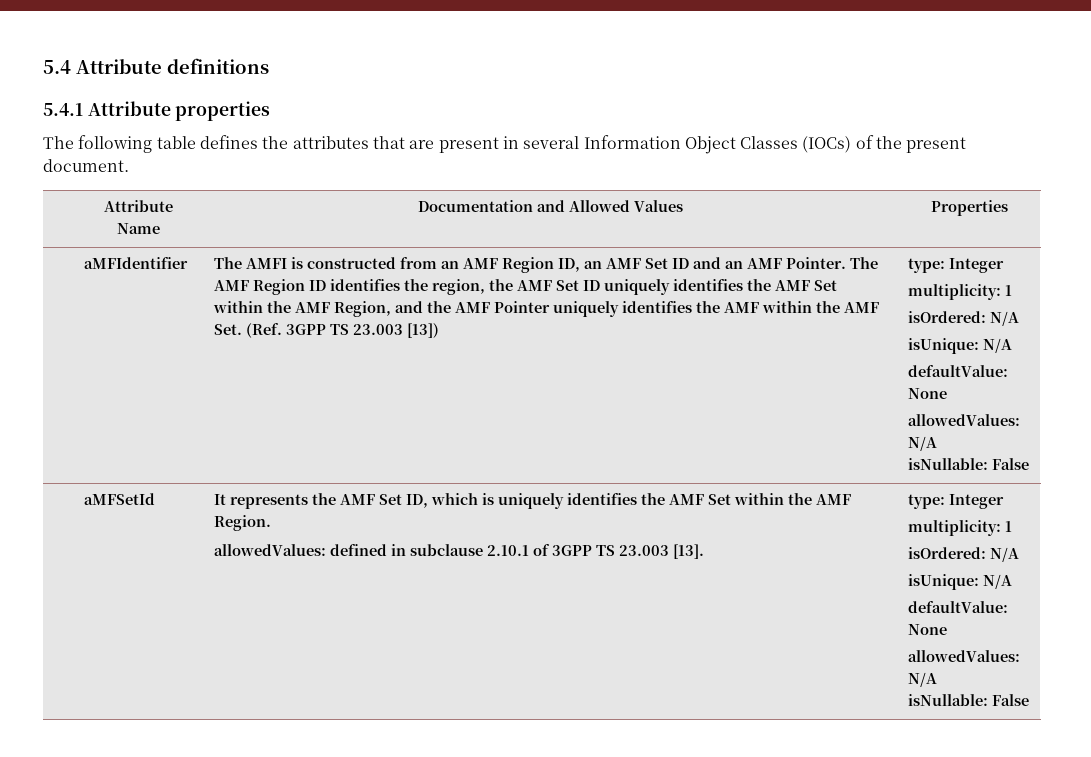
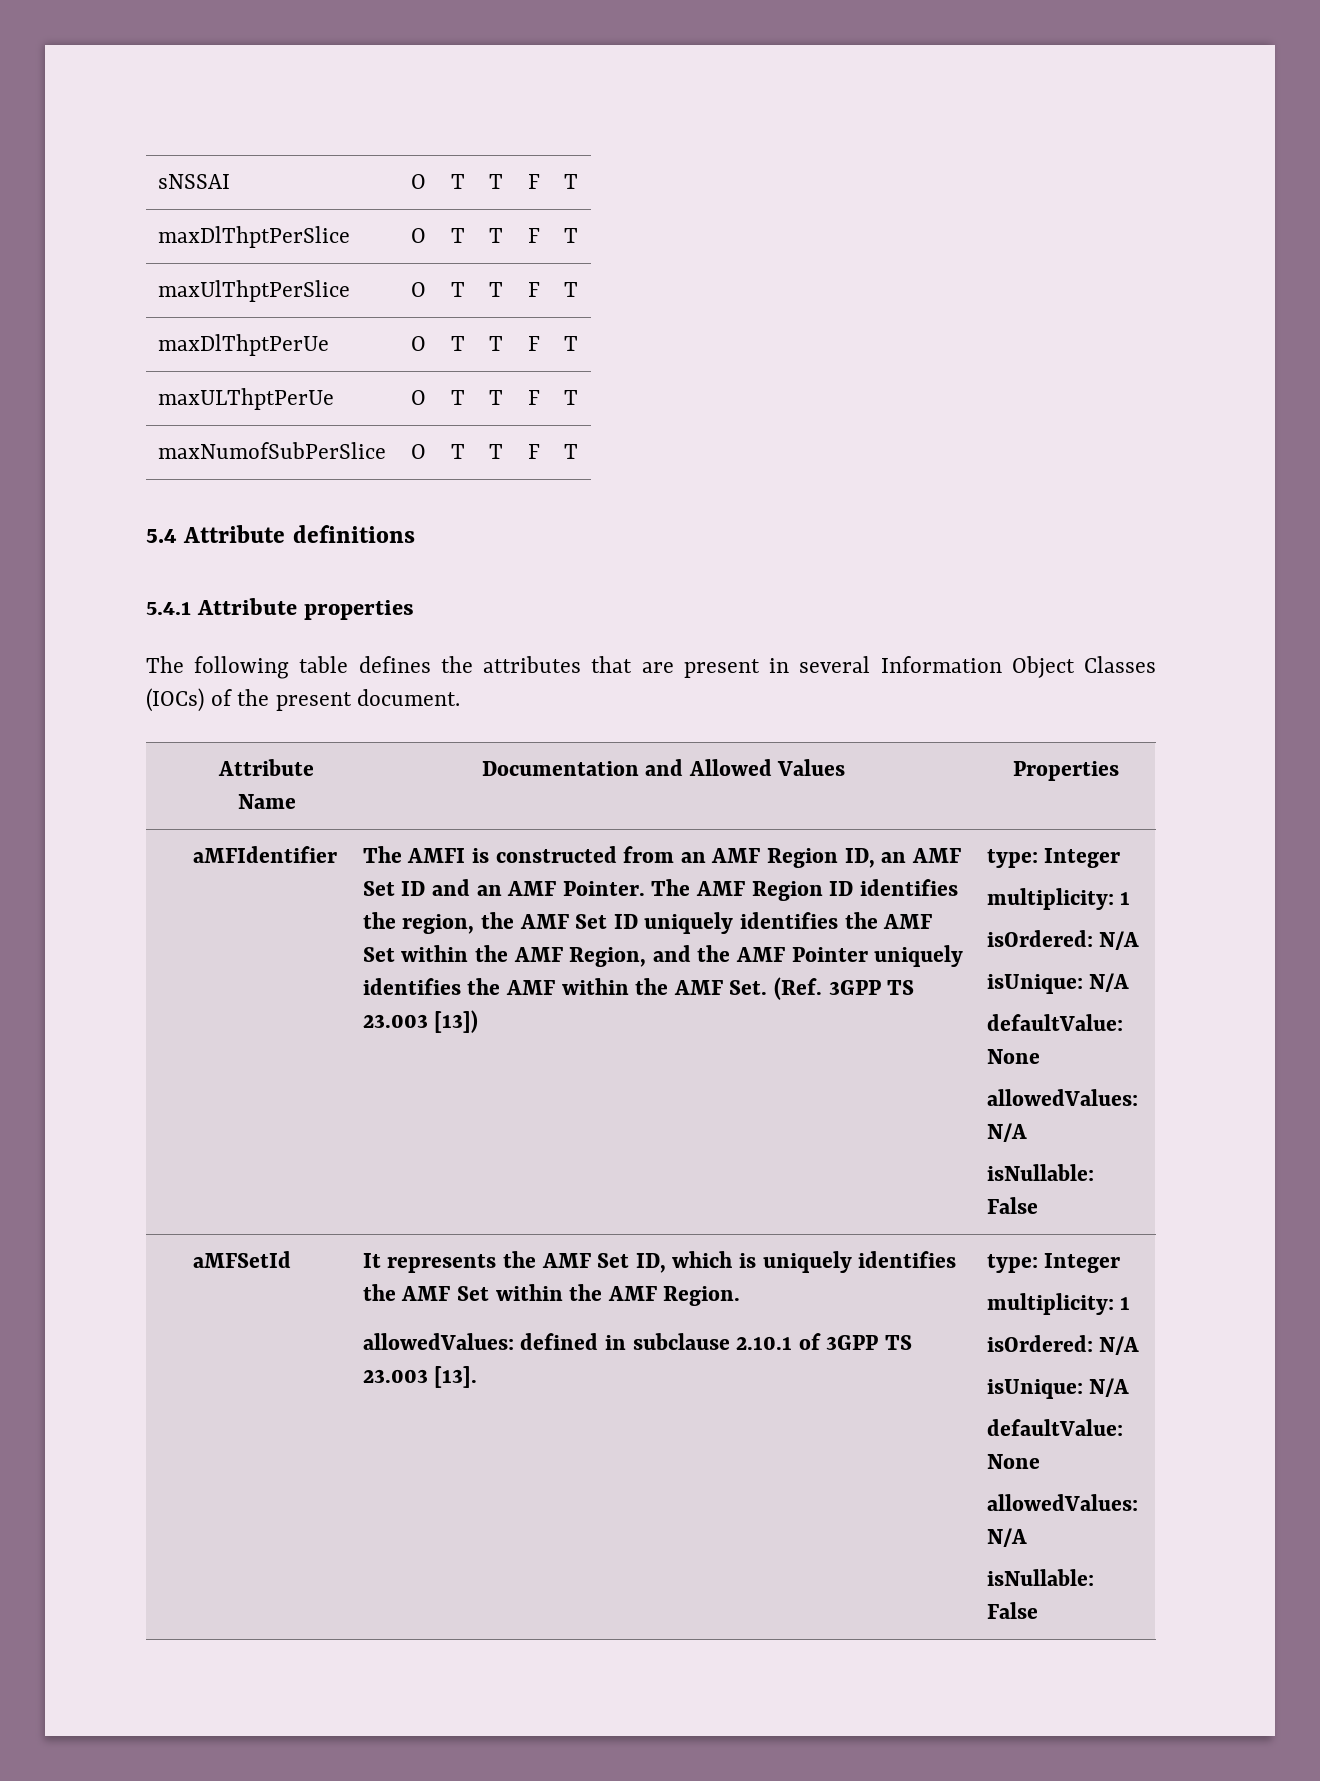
(43, 67) none -> [157,174,230,189] [411,174,426,189] [450,174,465,189] [489,174,503,189] [527,174,540,189] [564,174,578,189] [157,226,350,248] [411,228,426,243] [450,228,465,243] [489,228,503,243] [527,228,540,243] [564,228,578,243] [157,280,350,302] [411,282,426,297] [450,282,465,297] [489,282,503,297] [527,282,540,297] [564,282,578,297] [157,334,329,356] [411,336,426,351] [450,336,465,351] [489,336,503,351] [527,336,540,351] [564,336,578,351] [157,388,334,410] [411,390,426,405] [450,390,465,405] [489,390,503,405] [527,390,540,405] [564,390,578,405] [157,442,386,459] [411,444,426,459] [450,444,465,459] [489,444,503,459] [527,444,540,459] [564,444,578,459] sNSSAI | O | T | T | F | T // maxDlThptPerSlice | O | T | T | F | T // maxUlThptPerSlice | O | T | T | F | T // maxDlThptPerUe | O | T | T | F | T // maxULThptPerUe | O | T | T | F | T // maxNumofSubPerSlice | O | T | T | F | T //

